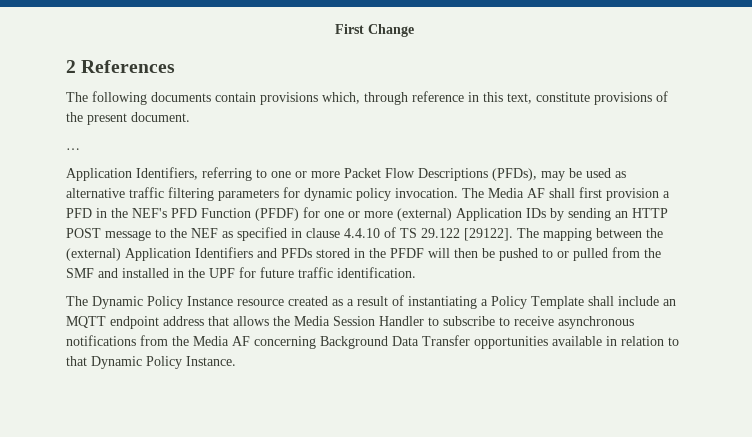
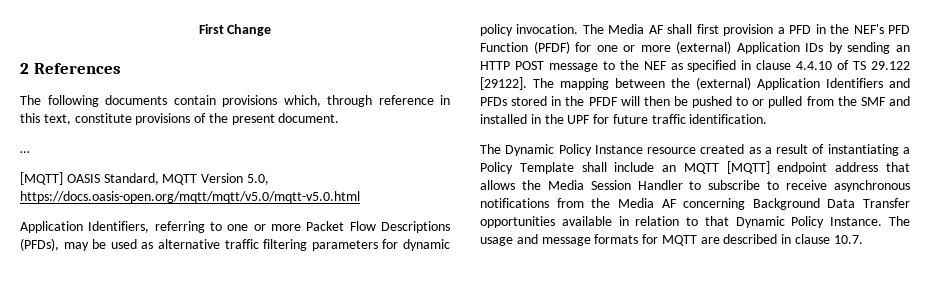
(80, 149) none -> [20,172,269,185] [20,191,360,203] // [MQTT] OASIS Standard, MQTT Version 5.0, https://docs.oasis-open.org/mqtt/mqtt/v5.0/mqtt-v5.0.html
(106, 322) none -> [726,161,770,174] [MQTT]
(236, 361) none -> [889,216,910,226] [480,234,863,246] The usage and message formats for MQTT are described in clause 10.7.

